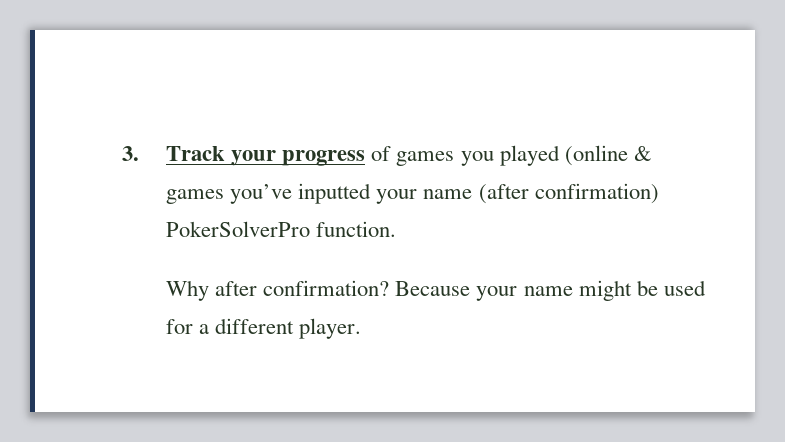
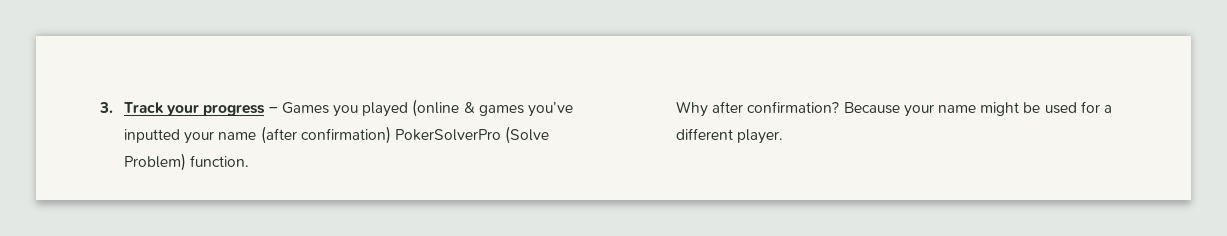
[371,146,455,166] of games -> [268,102,329,114] – Games
(311, 229) none -> [505,126,550,144] [124,153,187,171] (Solve Problem)

